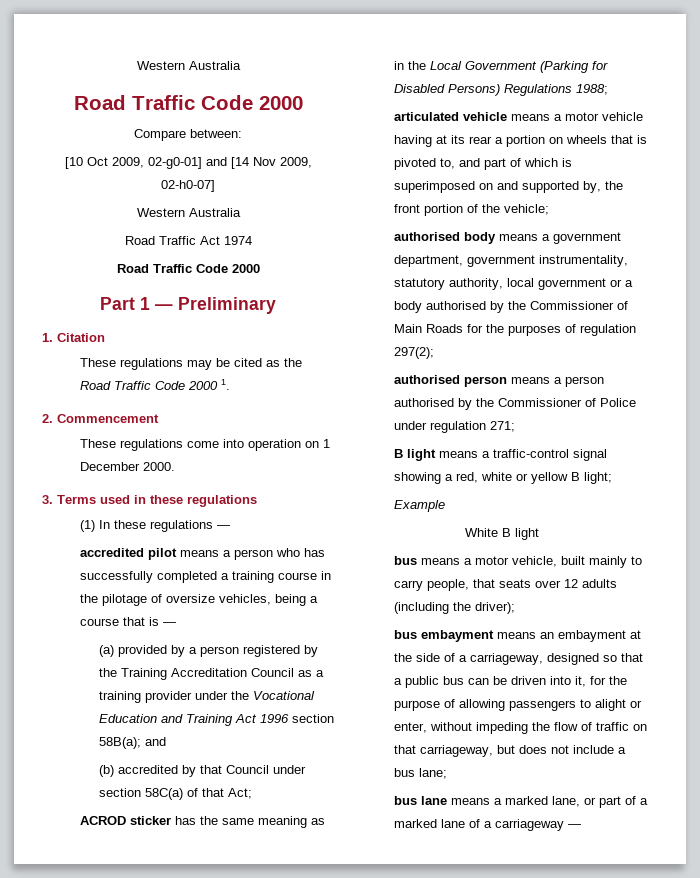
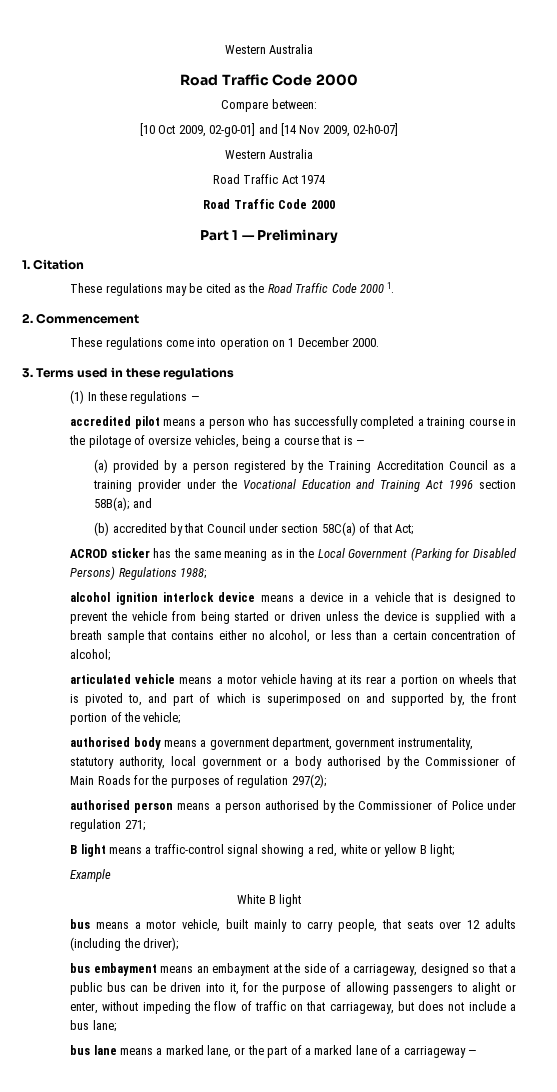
(608, 89) none -> [70,592,516,605] [70,611,517,624] [70,630,516,643] [70,649,111,661] // alcohol ignition interlock device means a device in a vehicle that is designed to prevent the vehicle from being started or driven unless the device is supplied with a breath sample that contains either no alcohol, or less than a certain concentration of alcohol;
(596, 801) none -> [247,1045,264,1055] the

